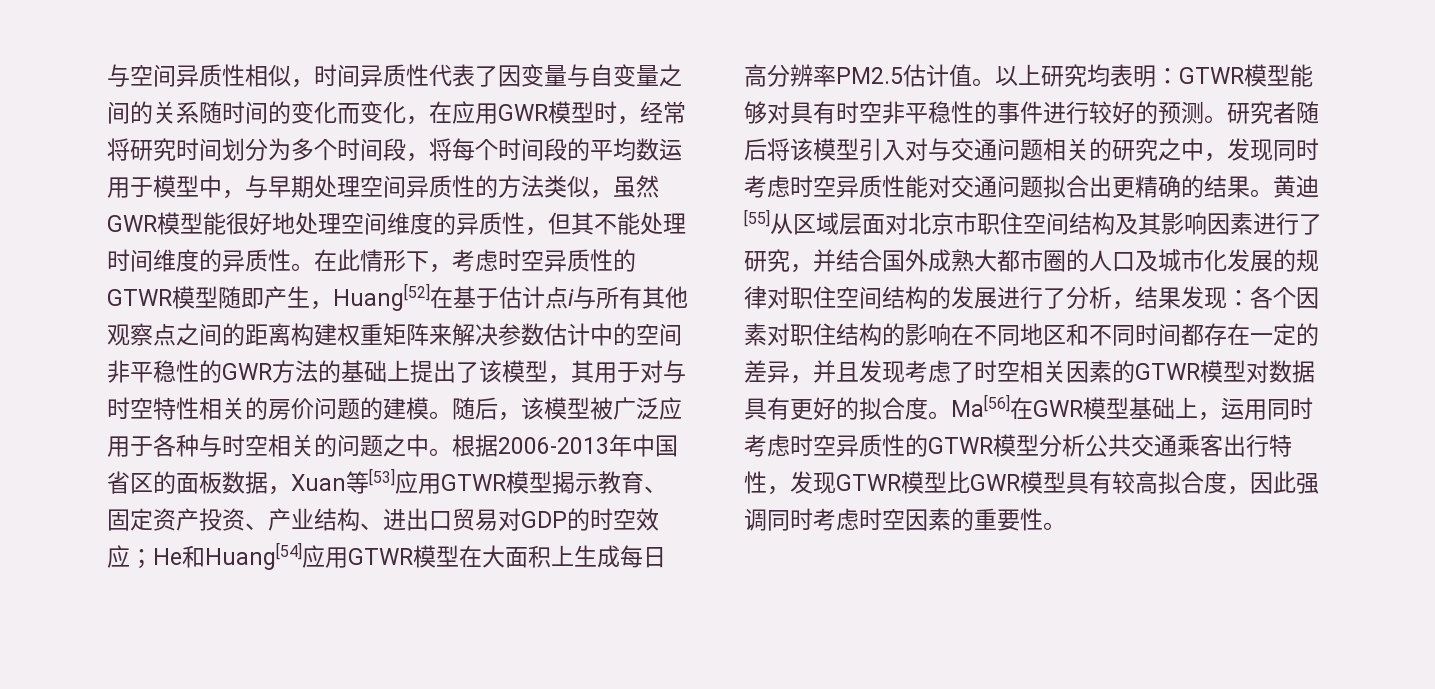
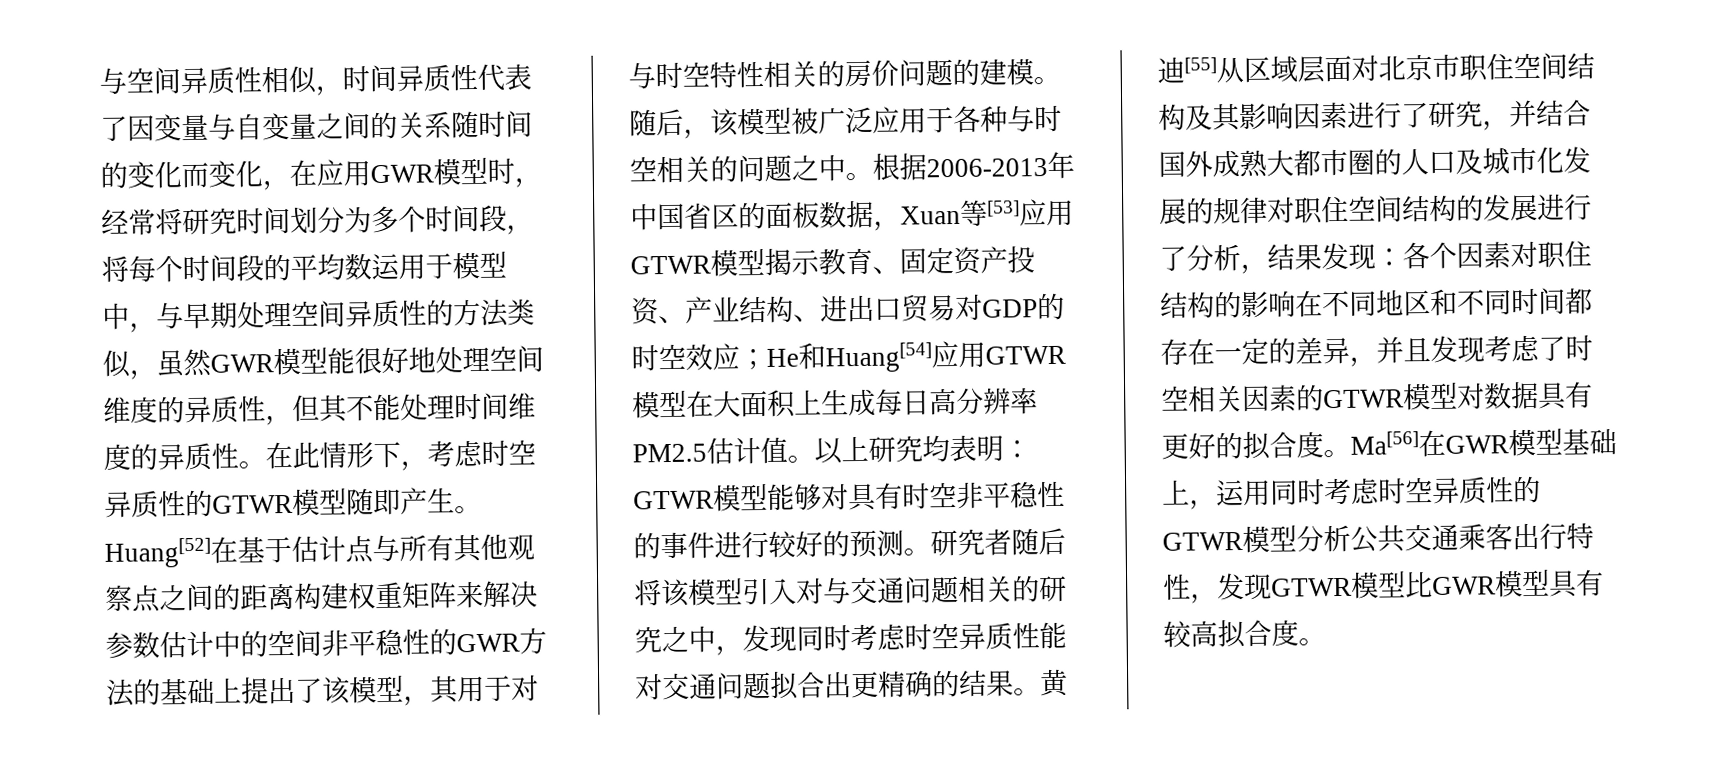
[310,301,333,310] ， -> [454,505,482,514] 。
[568,289,574,306] i -> (374, 549) none
[1227,471,1319,495] [744,508,1043,531] ，因此强调同时考虑时空因素的重要性 -> (1299, 633) none

